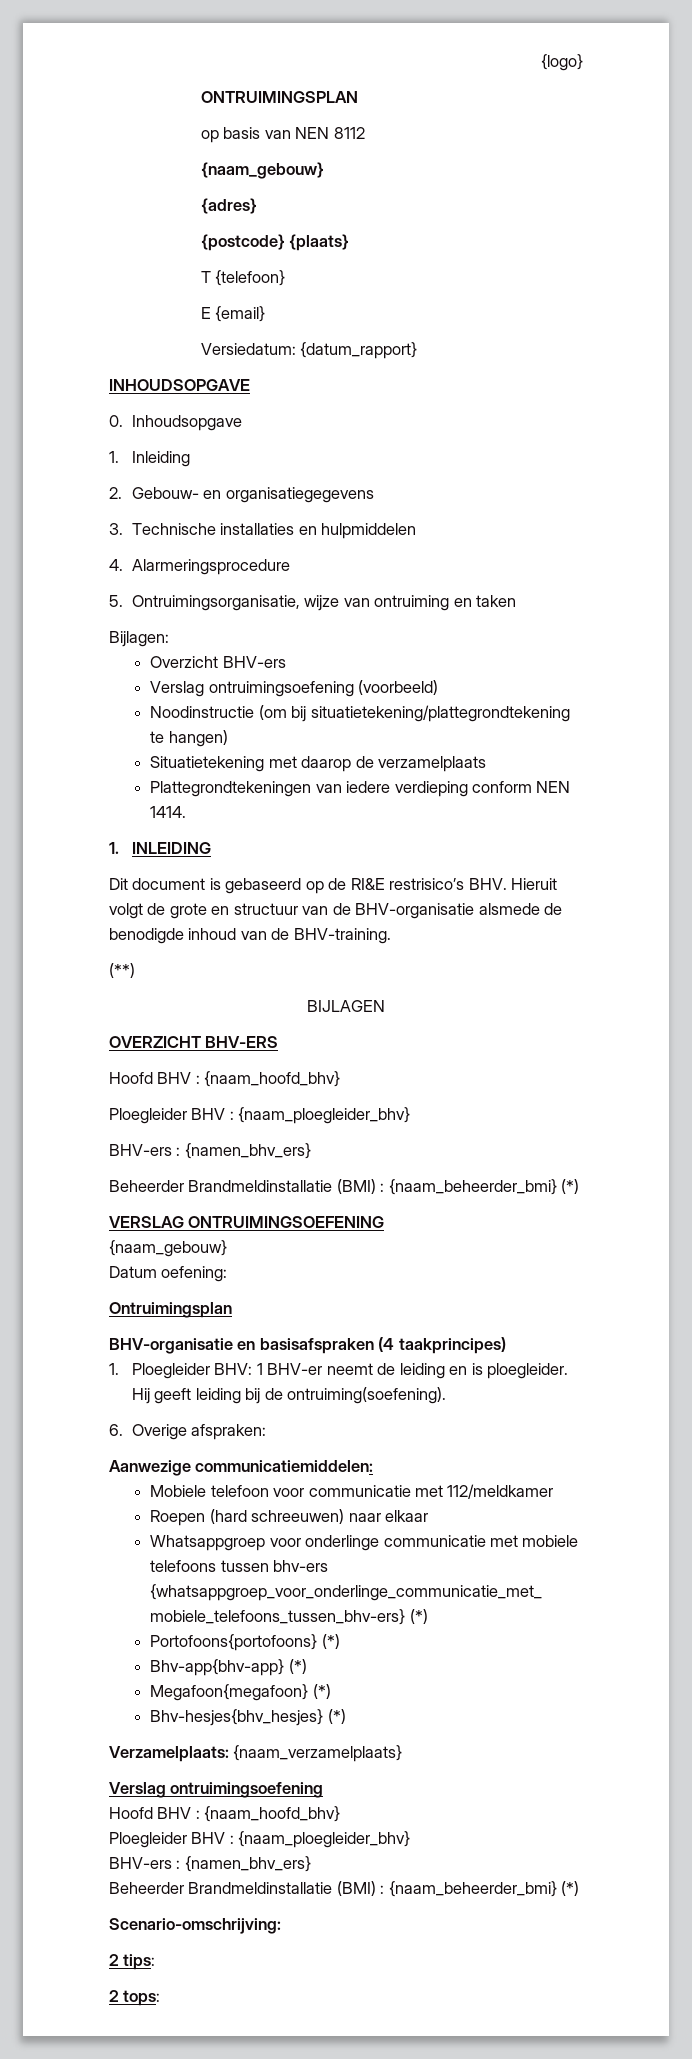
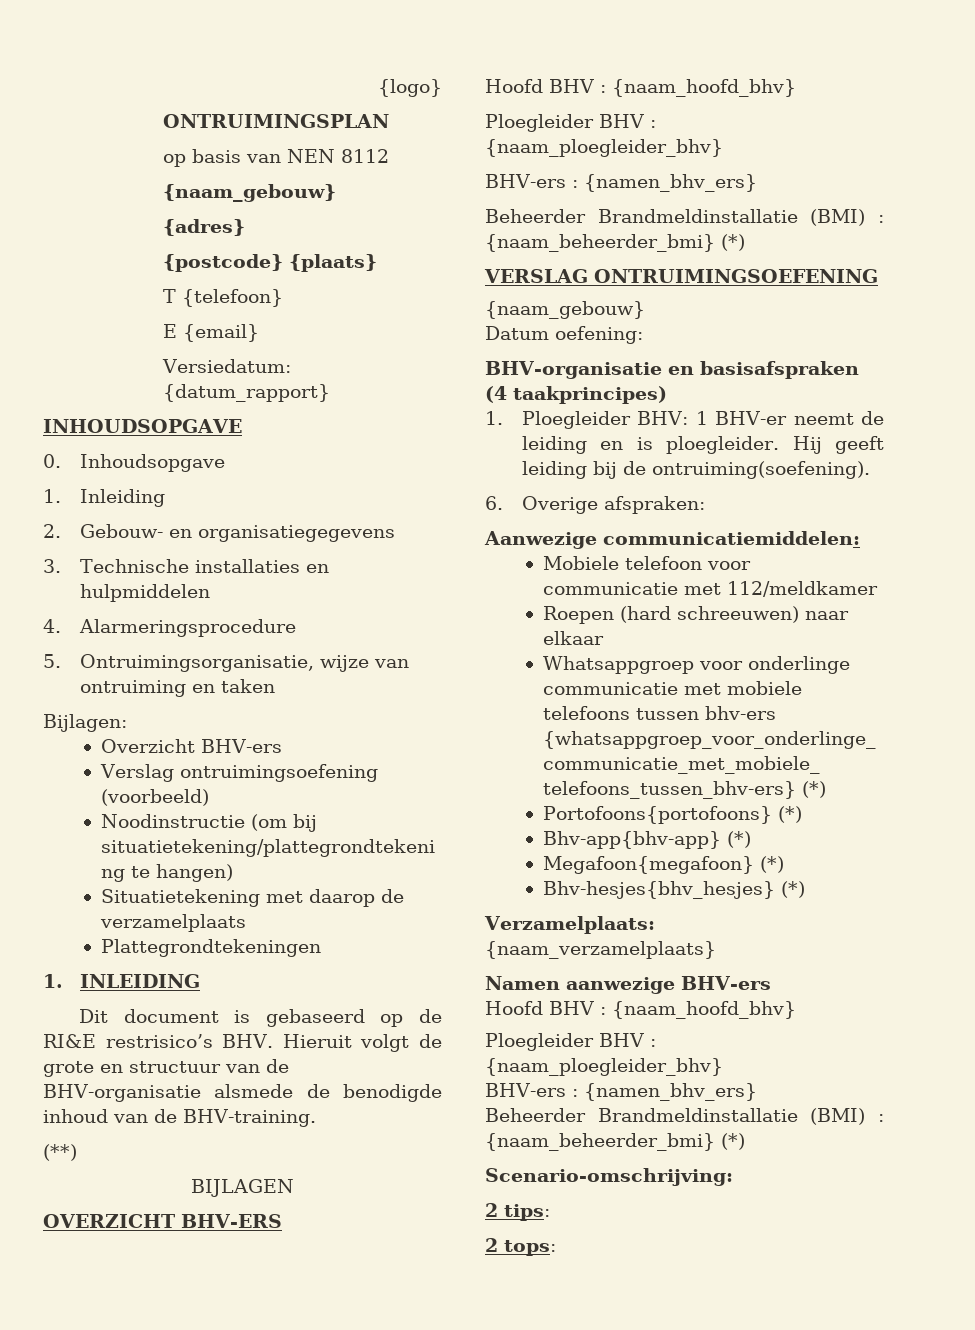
[315,781,571,797] [150,806,187,818] van iedere verdieping conform NEN 1414. -> (321, 948) none
[109,1302,232,1318] // Ontruimingsplan -> (643, 335) none
[109,1782,324,1798] Verslag ontruimingsoefening -> [485,976,771,994] Namen aanwezige BHV-ers

